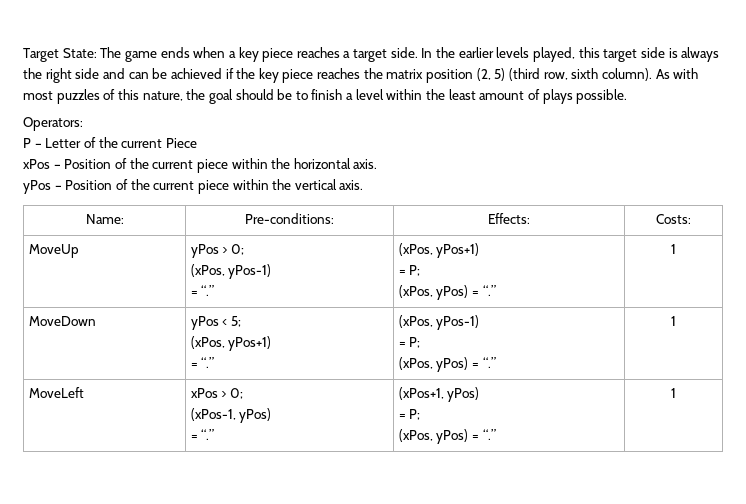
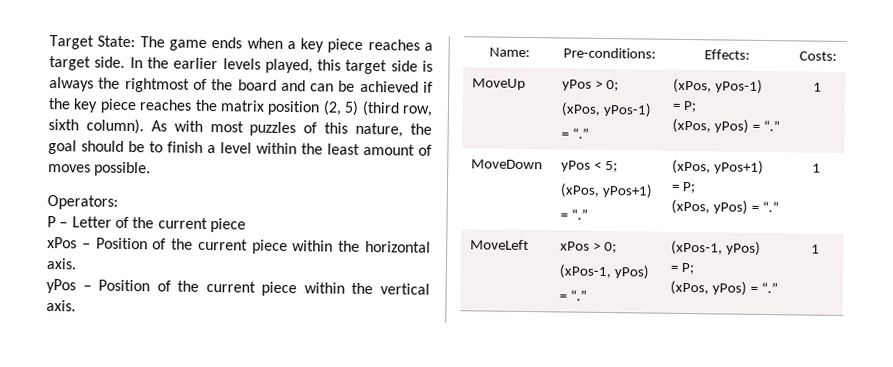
[45,68,100,83] right side -> [124,77,277,93] rightmost of the board
[542,89,573,104] plays -> [48,163,91,173] moves
[165,138,197,148] Piece -> [209,218,246,233] piece
[436,243,480,258] yPos+1) -> [714,79,763,94] yPos-1)
[436,315,480,330] yPos-1) -> [713,160,764,175] yPos+1)
[398,387,444,400] (xPos+1, -> [671,240,724,256] (xPos-1,

